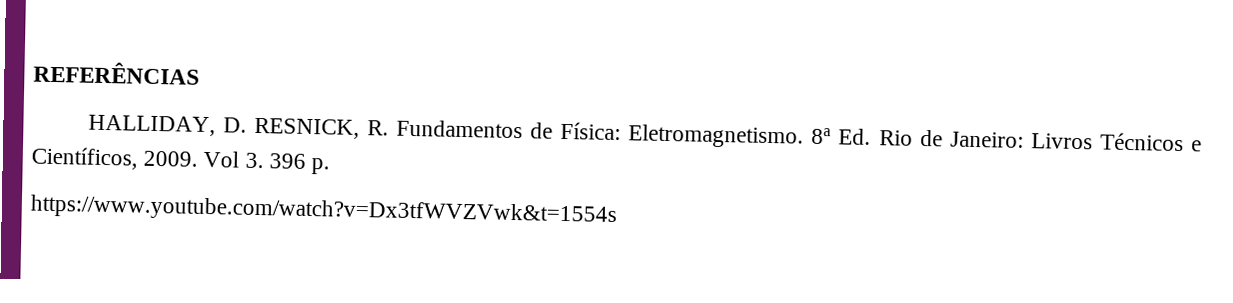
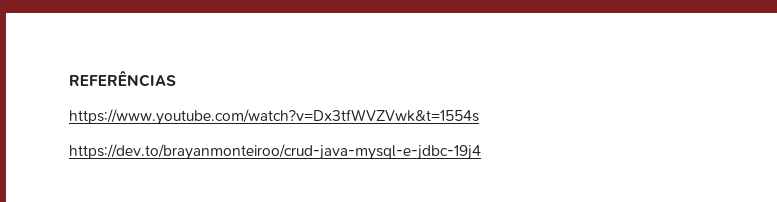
[87,114,1202,152] [31,146,331,175] [30,194,617,228] HALLIDAY, D. RESNICK, R. Fundamentos de Física: Eletromagnetismo. 8a Ed. Rio de Janeiro: Livros Técnicos e Científicos, 2009. Vol 3. 396 p. // https://www.youtube.com/watch?v=Dx3tfWVZVwk&t=1554s -> [69,109,479,125] [69,144,481,160] https://www.youtube.com/watch?v=Dx3tfWVZVwk&t=1554s // https://dev.to/brayanmonteiroo/crud-java-mysql-e-jdbc-19j4

